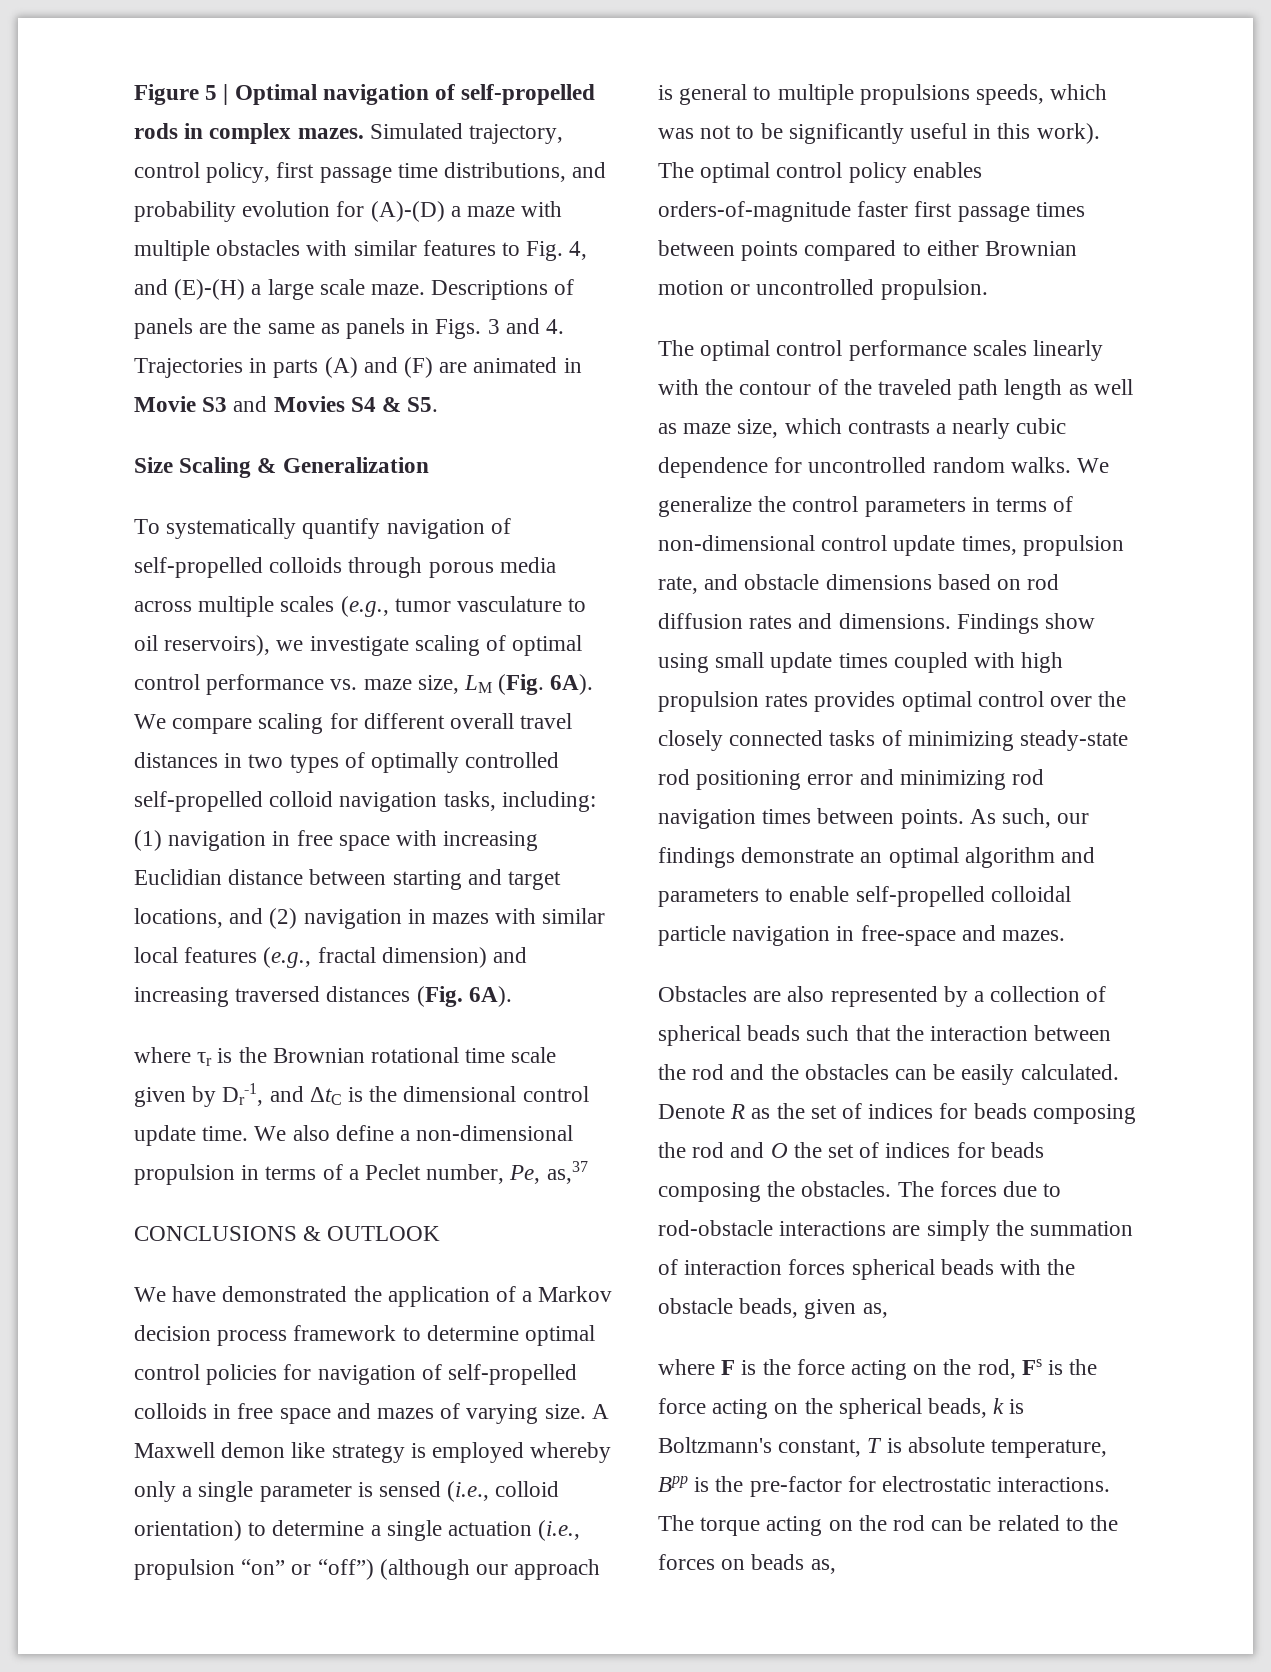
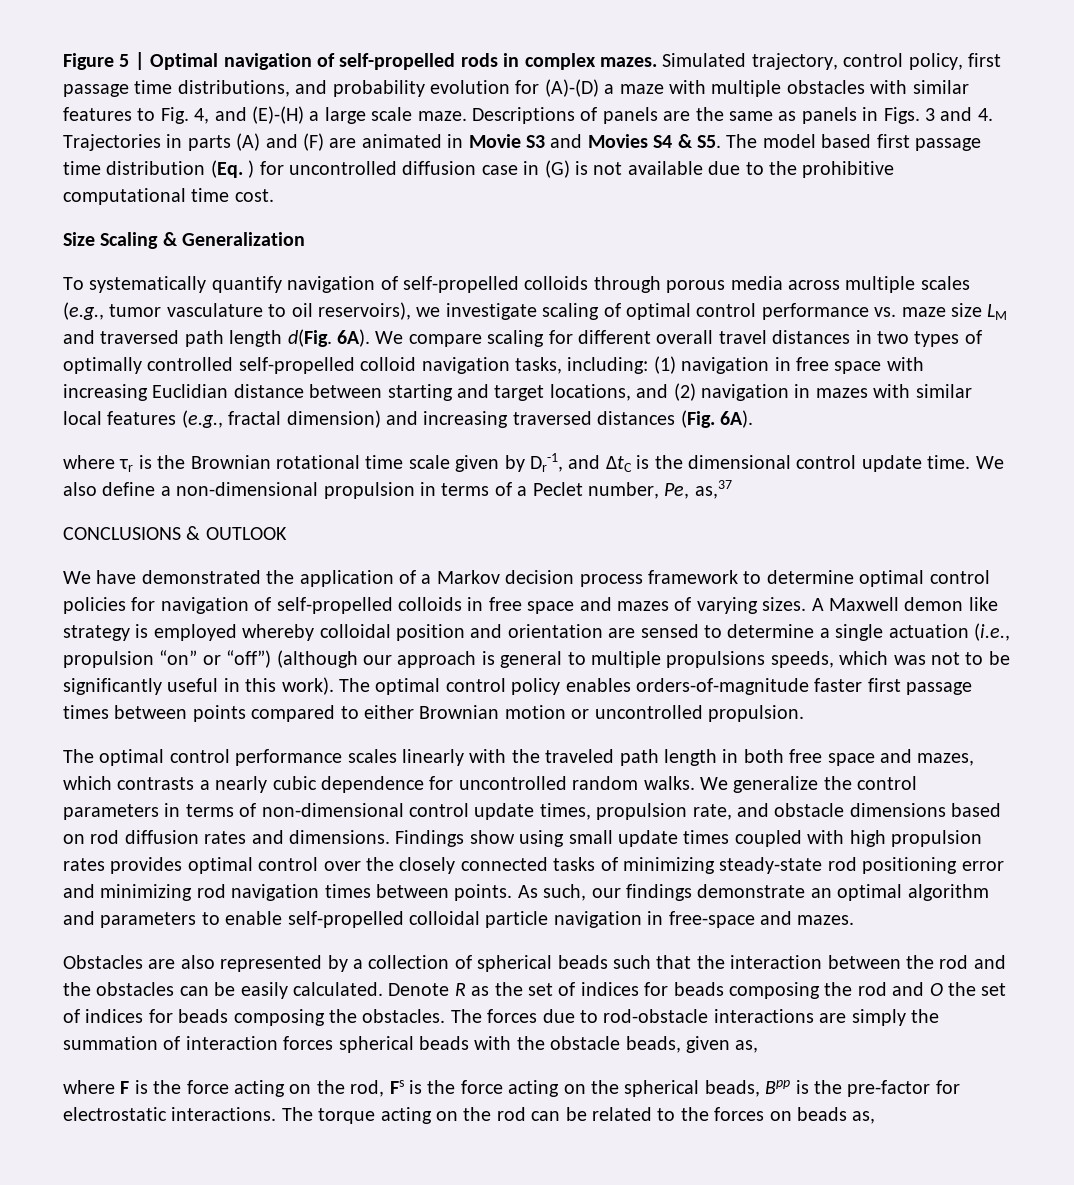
(439, 404) none -> [726,134,981,151] [63,160,895,178] [63,188,274,205] The model based first passage time distribution (Eq. ) for uncontrolled diffusion case in (G) is not available due to the prohibitive computational time cost.
[417,674,545,695] size, LM (Fig. -> [950,303,1008,320] [63,329,332,347] size LM and traversed path length d(Fig.
[544,1404,586,1419] size. -> [762,597,807,611] sizes.
[134,1481,560,1502] [134,1520,242,1541] only a single parameter is sensed (i.e., colloid orientation) -> [319,624,699,641] colloidal position and orientation are sensed
[739,379,1133,400] [658,419,779,438] contour of the traveled path length as well as maze size, -> [545,749,975,766] traveled path length in both free space and mazes,
[993,1398,1025,1414] [658,1437,1108,1458] k is Boltzmann's constant, T is absolute temperature, -> (760, 1088) none

